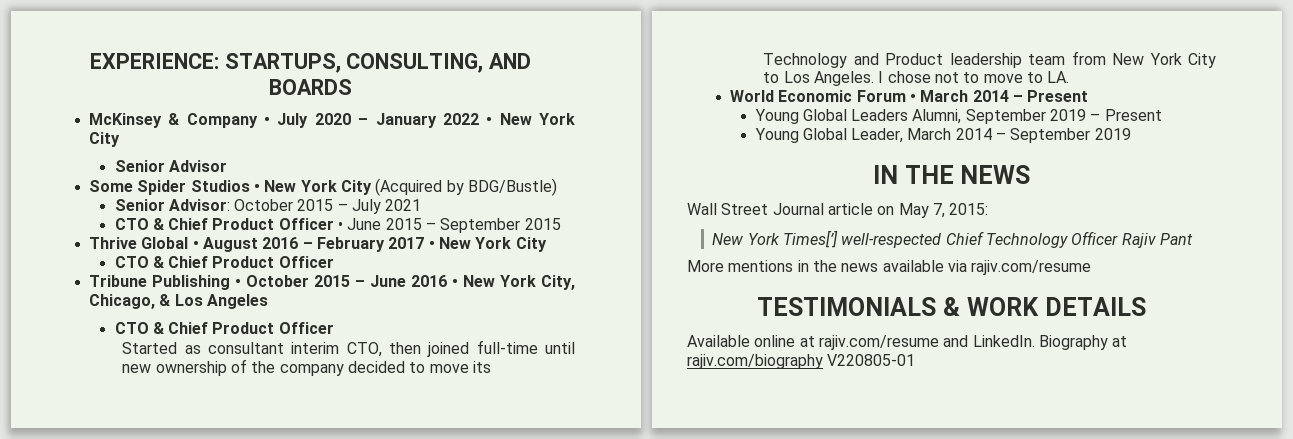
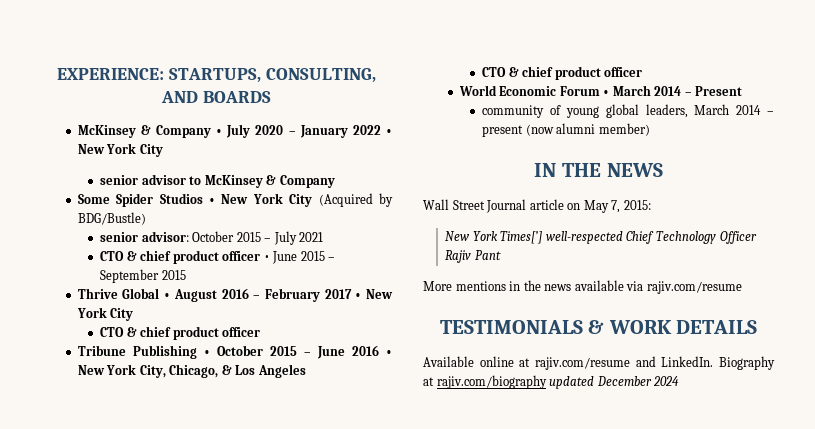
[114,160,227,172] Senior Advisor -> [100,174,335,188] senior advisor to McKinsey & Company
[114,199,230,211] Senior Advisor: -> [100,231,189,242] senior advisor:
[168,218,334,230] Chief Product Officer -> [140,250,261,264] chief product officer
[168,256,334,268] Chief Product Officer -> [140,326,261,340] chief product officer
[168,322,334,334] [122,340,575,357] [122,359,491,376] [763,51,1216,68] [763,71,1070,86] Chief Product Officer // Started as consultant interim CTO, then joined full-time until new ownership of the company decided to move its Technology and Product leadership team from New York City to Los Angeles. I chose not to move to LA. -> [522,66,643,80] chief product officer
[754,109,1162,124] [754,128,1131,143] Young Global Leaders Alumni, September 2019 – Present // Young Global Leader, March 2014 – September 2019 -> [482,104,774,118] [482,123,650,137] community of young global leaders, March 2014 – present (now alumni member)
[827,354,916,366] V220805-01 -> [549,376,680,389] updated December 2024

